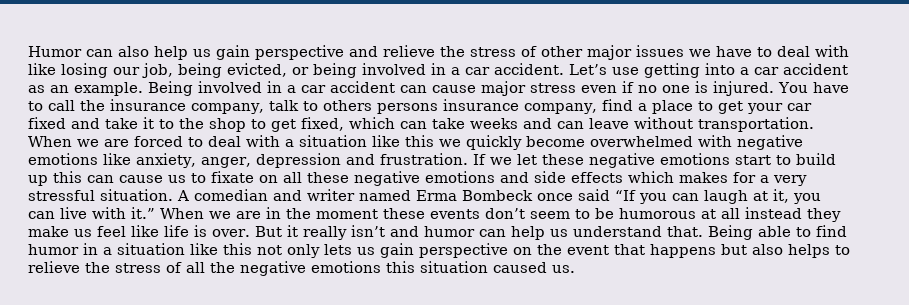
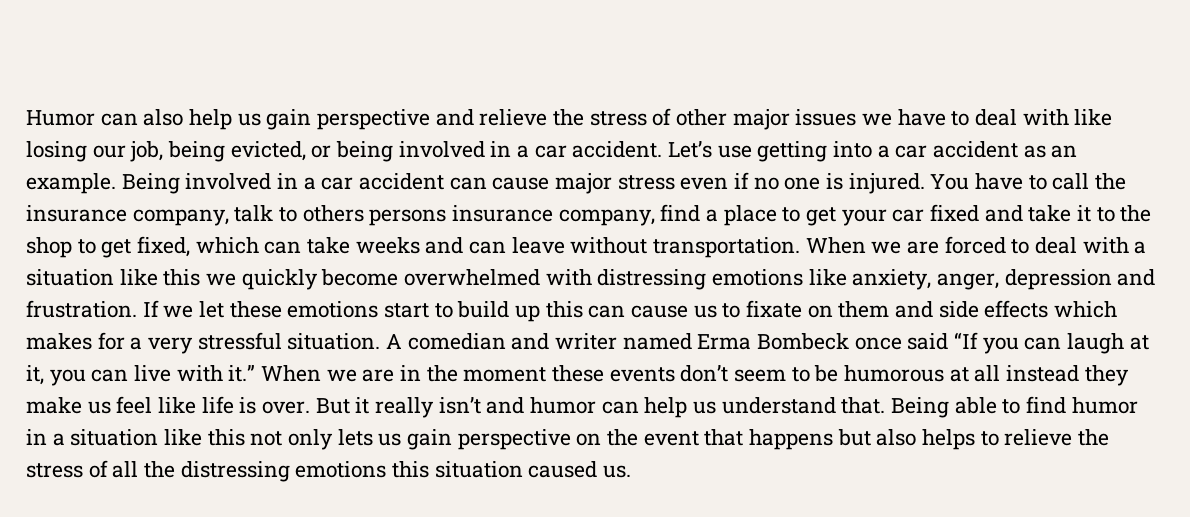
[737,135,803,150] negative -> [597,269,707,290] distressing
[588,153,655,168] negative -> (282, 309) none
[283,171,495,186] all these negative emotions -> [838,301,890,318] them
[240,261,306,276] negative -> [180,461,290,482] distressing

